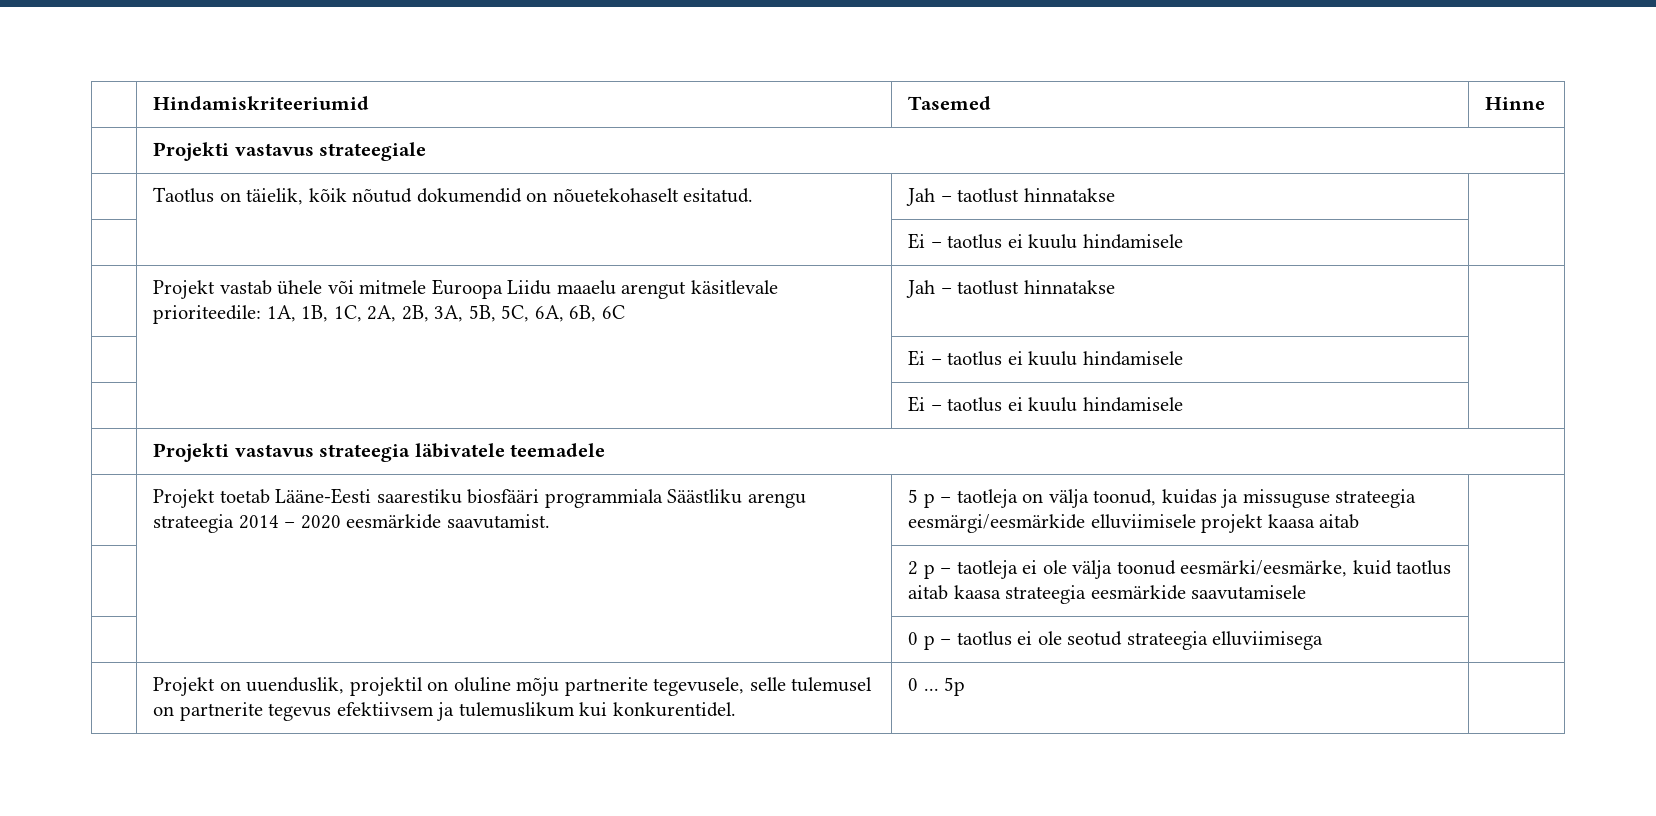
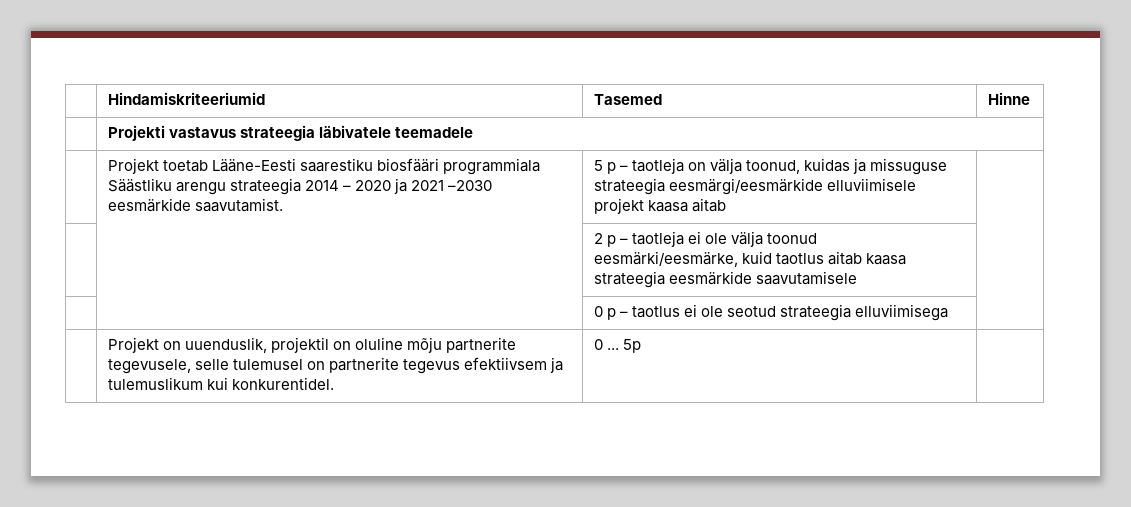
[153,142,427,161] [153,187,754,205] [906,188,1115,206] [908,233,1183,249] [153,279,778,299] [153,305,625,324] [906,280,1115,298] [908,350,1183,366] [908,396,1183,412] // | Projekti vastavus strateegiale // | Taotlus on täielik, kõik nõutud dokumendid on nõuetekohaselt esitatud. | Jah – taotlust hinnatakse | // | | Ei – taotlus ei kuulu hindamisele | // | Projekt vastab ühele või mitmele Euroopa Liidu maaelu arengut käsitlevale prioriteedile: 1A, 1B, 1C, 2A, 2B, 3A, 5B, 5C, 6A, 6B, 6C | Jah – taotlust hinnatakse | // | | Ei – taotlus ei kuulu hindamisele | // | | Ei – taotlus ei kuulu hindamisele | -> (1030, 98) none
(341, 522) none -> [394,178,493,194] ja 2021 –2030

